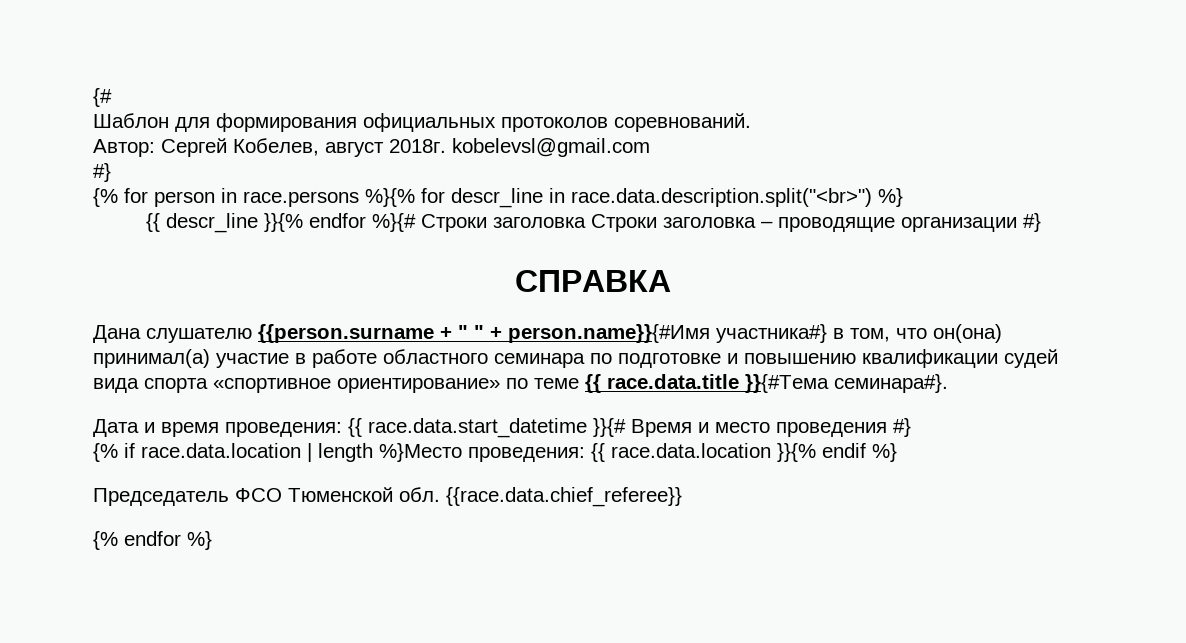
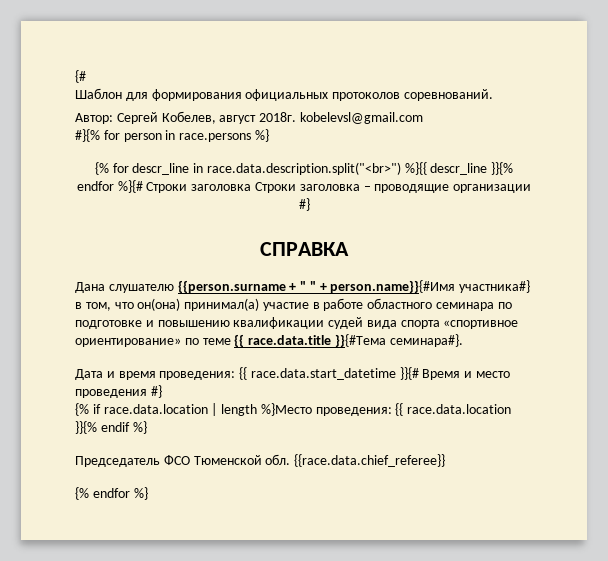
[93,163,111,182] [93,188,118,207] #} // {% -> [75,129,100,142] #}{%
[365,188,415,207] %}{% -> [254,129,269,142] [94,162,109,175] %} // {%
[878,188,903,207] [145,213,160,232] %} // {{ -> [404,162,427,175] %}{{

